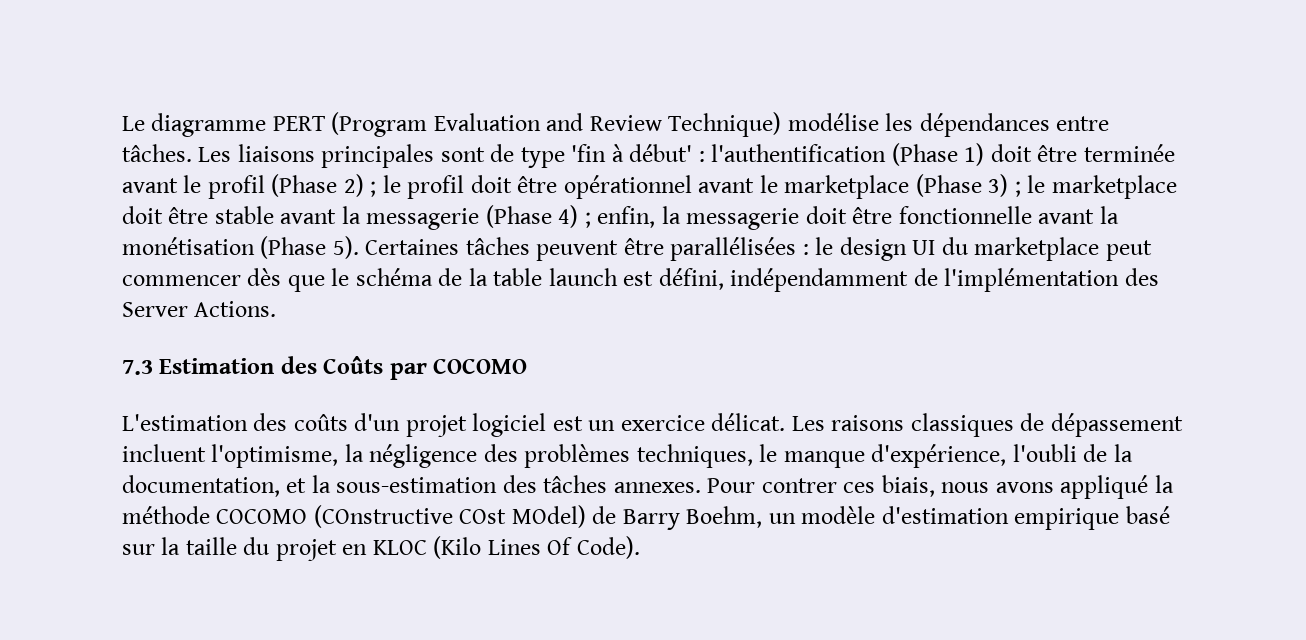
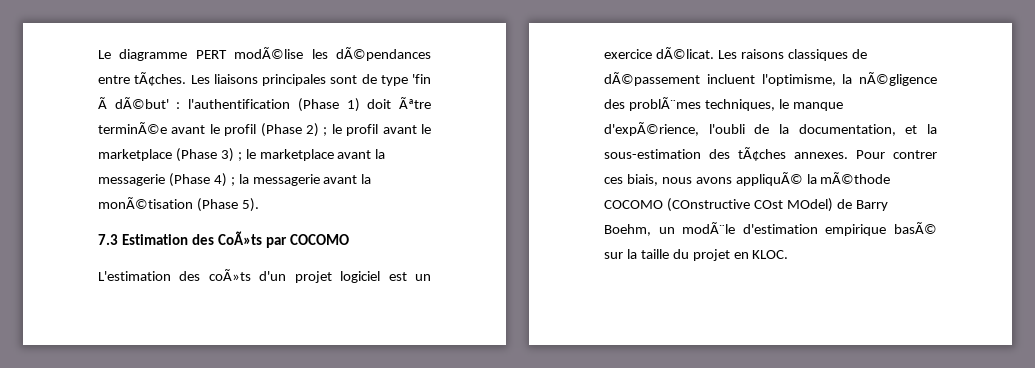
[331,112,1110,137] [122,144,192,162] (Program Evaluation and Review Technique) modélise les dépendances entre tâches. -> [234,47,431,61] [98,72,187,86] modÃ©lise les dÃ©pendances entre tÃ¢ches.
[611,144,693,162] à début' -> [98,97,169,109] Ã dÃ©but'
[1037,144,1175,162] être terminée -> [399,97,431,109] [98,122,167,134] Ãªtre terminÃ©e
[470,175,692,199] doit être opérationnel -> (379, 130) none
[122,206,274,224] doit être stable -> (334, 155) none
[597,206,1119,230] [122,237,255,255] enfin, la messagerie doit être fonctionnelle avant la monétisation -> [238,174,372,186] [98,197,193,209] la messagerie avant la monÃ©tisation
[365,237,1152,261] [122,268,1159,292] [122,301,277,317] Certaines tâches peuvent être parallélisées : le design UI du marketplace peut commencer dès que le schéma de la table launch est défini, indépendamment de l'implémentation des Server Actions. -> (259, 205) none
[323,356,384,374] Coûts -> [217,231,262,245] CoÃ»ts
[293,414,348,431] coûts -> [208,269,251,281] coÃ»ts
[711,413,786,431] délicat. -> [655,47,714,59] dÃ©licat.
[1050,413,1183,437] dépassement -> [604,72,700,86] dÃ©passement
[369,444,631,468] négligence des problèmes -> [859,72,937,86] [604,97,701,111] nÃ©gligence des problÃ¨mes
[871,444,1007,468] d'expérience, -> [604,122,699,136] d'expÃ©rience,
[543,475,608,493] tâches -> [738,147,786,161] tÃ¢ches
[1060,475,1174,499] [122,506,210,524] appliqué la méthode -> [735,172,891,186] appliquÃ© la mÃ©thode
[801,506,876,524] modèle -> [682,222,736,234] modÃ¨le
[1125,506,1170,524] basé -> [894,222,937,234] basÃ©
[372,536,640,559] KLOC (Kilo Lines Of Code). -> [752,250,789,259] KLOC.

